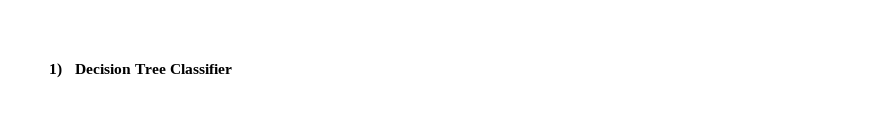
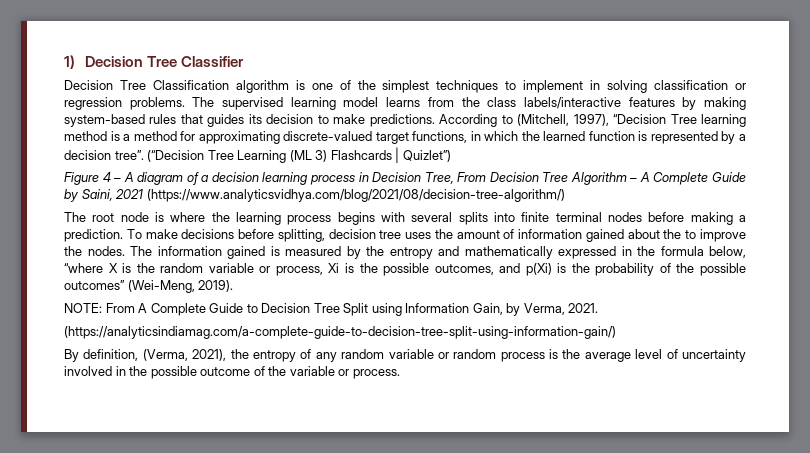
(233, 69) none -> [64,80,746,93] [64,97,747,110] [64,114,747,127] [64,131,746,144] [64,147,451,163] [64,172,746,185] [64,189,565,202] [64,212,746,225] [64,229,746,242] [64,246,746,259] [64,263,746,276] [64,280,234,293] [64,303,599,316] [64,326,616,339] [64,349,747,362] [64,366,400,379] // Decision Tree Classification algorithm is one of the simplest techniques to implement in solving classification or regression problems. The supervised learning model learns from the class labels/interactive features by making system-based rules that guides its decision to make predictions. According to (Mitchell, 1997), “Decision Tree learning method is a method for approximating discrete-valued target functions, in which the learned function is represented by a decision tree”. (“Decision Tree Learning (ML 3) Flashcards | Quizlet”) // Figure 4 – A diagram of a decision learning process in Decision Tree, From Decision Tree Algorithm – A Complete Guide by Saini, 2021 (https://www.analyticsvidhya.com/blog/2021/08/decision-tree-algorithm/) // The root node is where the learning process begins with several splits into finite terminal nodes before making a prediction. To make decisions before splitting, decision tree uses the amount of information gained about the to improve the nodes. The information gained is measured by the entropy and mathematically expressed in the formula below, “where X is the random variable or process, Xi is the possible outcomes, and p(Xi) is the probability of the possible outcomes” (Wei-Meng, 2019). // NOTE: From A Complete Guide to Decision Tree Split using Information Gain, by Verma, 2021. // (https://analyticsindiamag.com/a-complete-guide-to-decision-tree-split-using-information-gain/) // By definition, (Verma, 2021), the entropy of any random variable or random process is the average level of uncertainty involved in the possible outcome of the variable or process.

